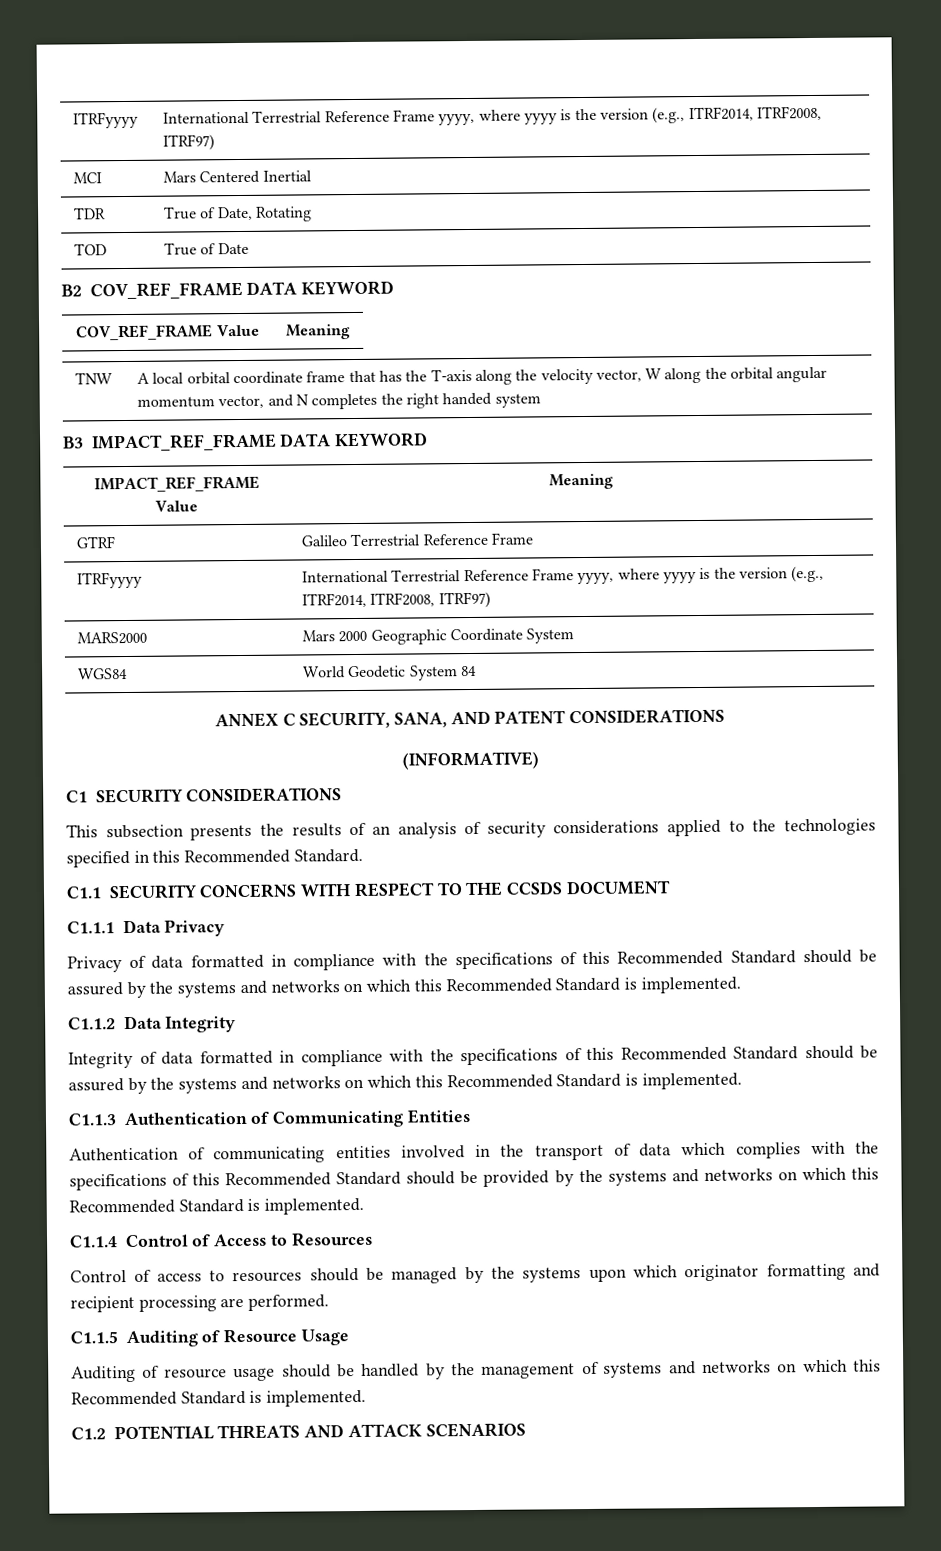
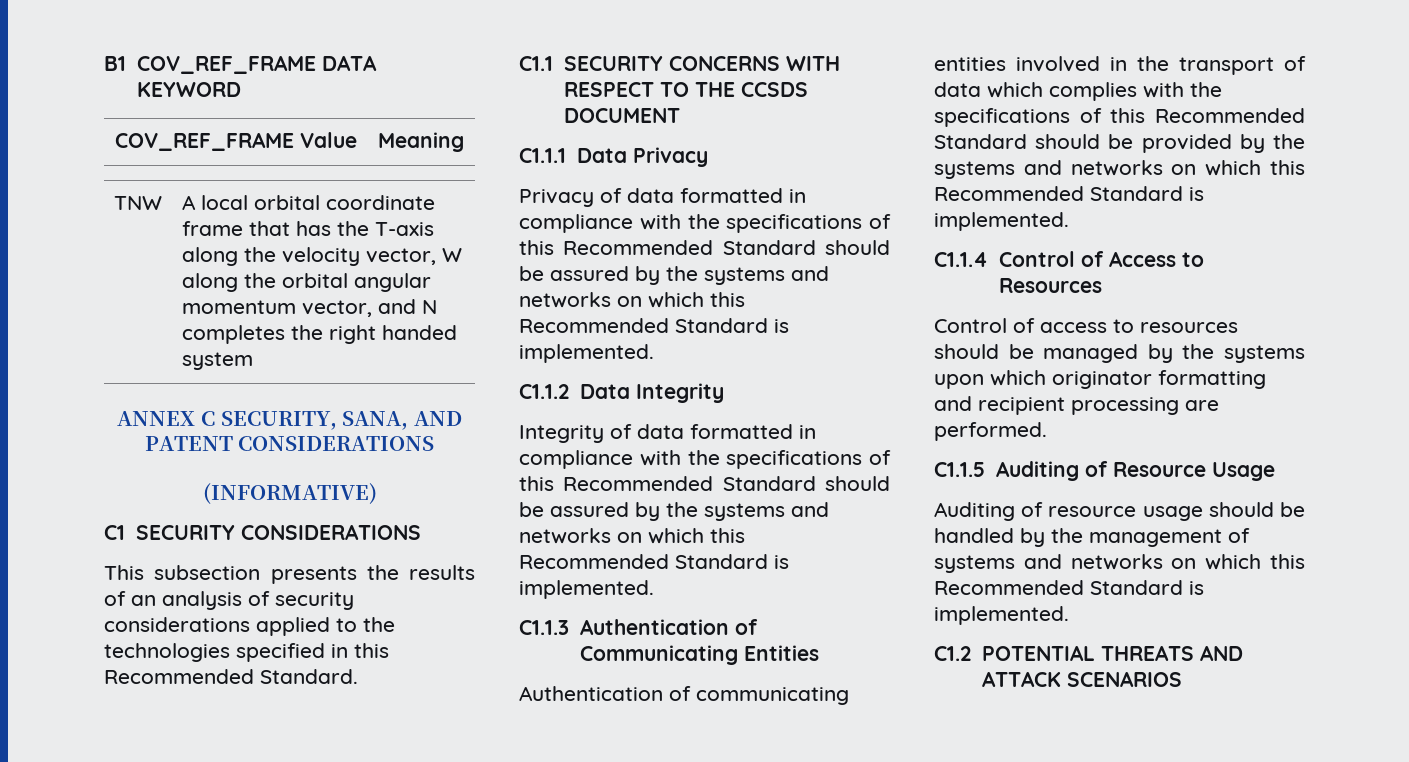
[72,111,139,129] [162,105,822,126] [162,134,215,151] [72,172,102,184] [162,170,312,184] [73,207,106,220] [163,206,312,222] [73,243,107,256] [163,242,249,256] [61,284,82,297] ITRFyyyy | International Terrestrial Reference Frame yyyy, where yyyy is the version (e.g., ITRF2014, ITRF2008, ITRF97) // MCI | Mars Centered Inertial // TDR | True of Date, Rotating // TOD | True of Date // B2 -> [104,56,126,71] B1
[63,432,429,452] [93,475,260,493] [155,500,198,512] [548,473,614,490] [75,536,116,549] [300,532,533,547] [76,571,143,589] [301,565,825,585] [301,591,491,609] [76,631,147,645] [301,628,575,645] [77,667,128,680] [302,665,477,681] // B3 IMPACT_REF_FRAME DATA KEYWORD // IMPACT_REF_FRAME Value | Meaning // GTRF | Galileo Terrestrial Reference Frame // ITRFyyyy | International Terrestrial Reference Frame yyyy, where yyyy is the version (e.g., ITRF2014, ITRF2008, ITRF97) // MARS2000 | Mars 2000 Geographic Coordinate System // WGS84 | World Geodetic System 84 -> (253, 361) none

